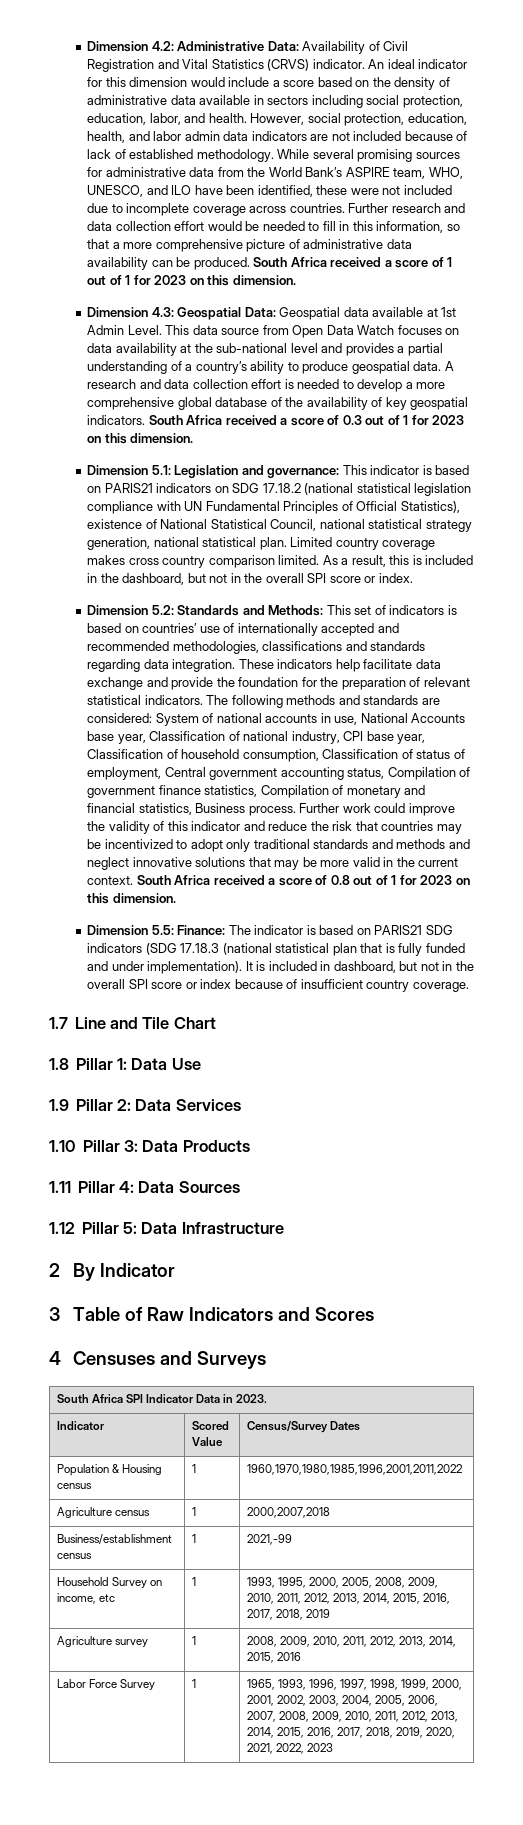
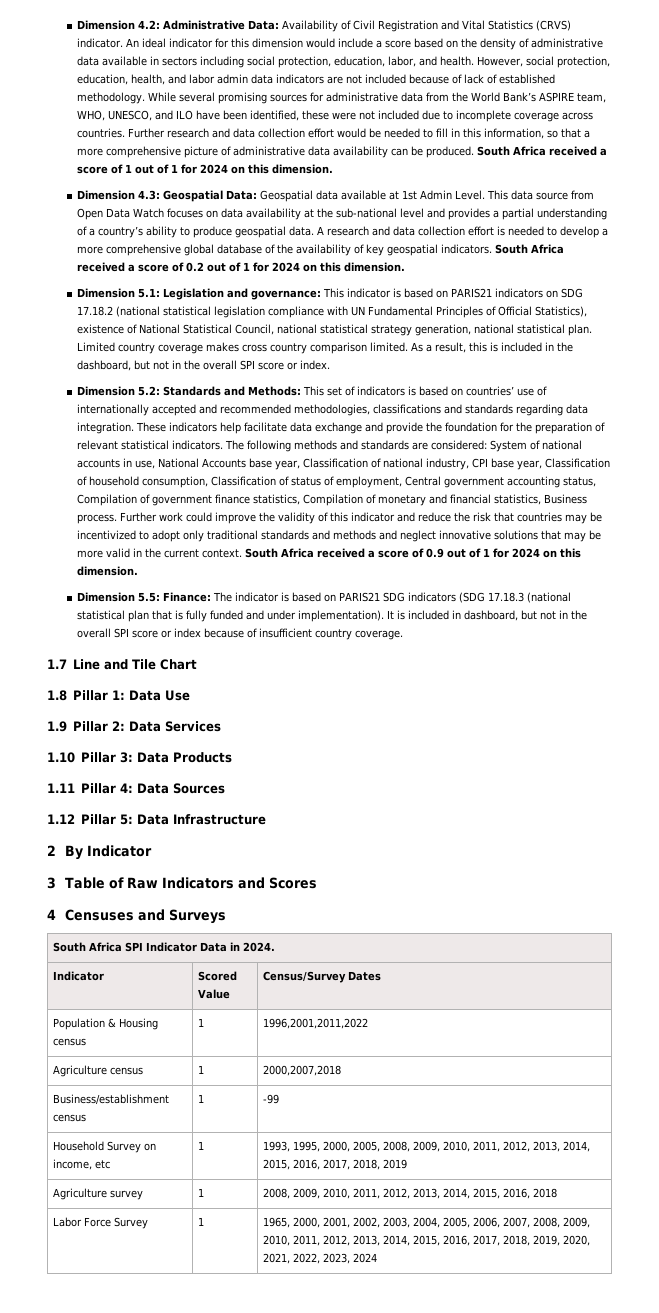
[154,275,187,285] 2023 -> [200,164,229,174] 2024
[342,415,465,425] 0.3 out of 1 for 2023 -> [186,262,301,272] 0.2 out of 1 for 2024
[330,875,453,885] 0.8 out of 1 for 2023 -> [426,548,541,558] 0.9 out of 1 for 2024
[236,1394,268,1403] 2023. -> [243,942,276,952] 2024.
[246,1464,462,1475] 1960,1970,1980,1985,1996,2001,2011,2022 -> [263,1018,369,1029] 1996,2001,2011,2022
[246,1534,292,1545] 2021,-99 -> [263,1094,280,1104] -99
[276,1652,301,1661] 2016 -> [503,1188,558,1199] 2016, 2018
[277,1679,430,1690] 1993, 1996, 1997, 1998, 1999, -> (291, 1222) none
[306,1743,333,1752] 2023 -> [323,1253,378,1264] 2023, 2024

